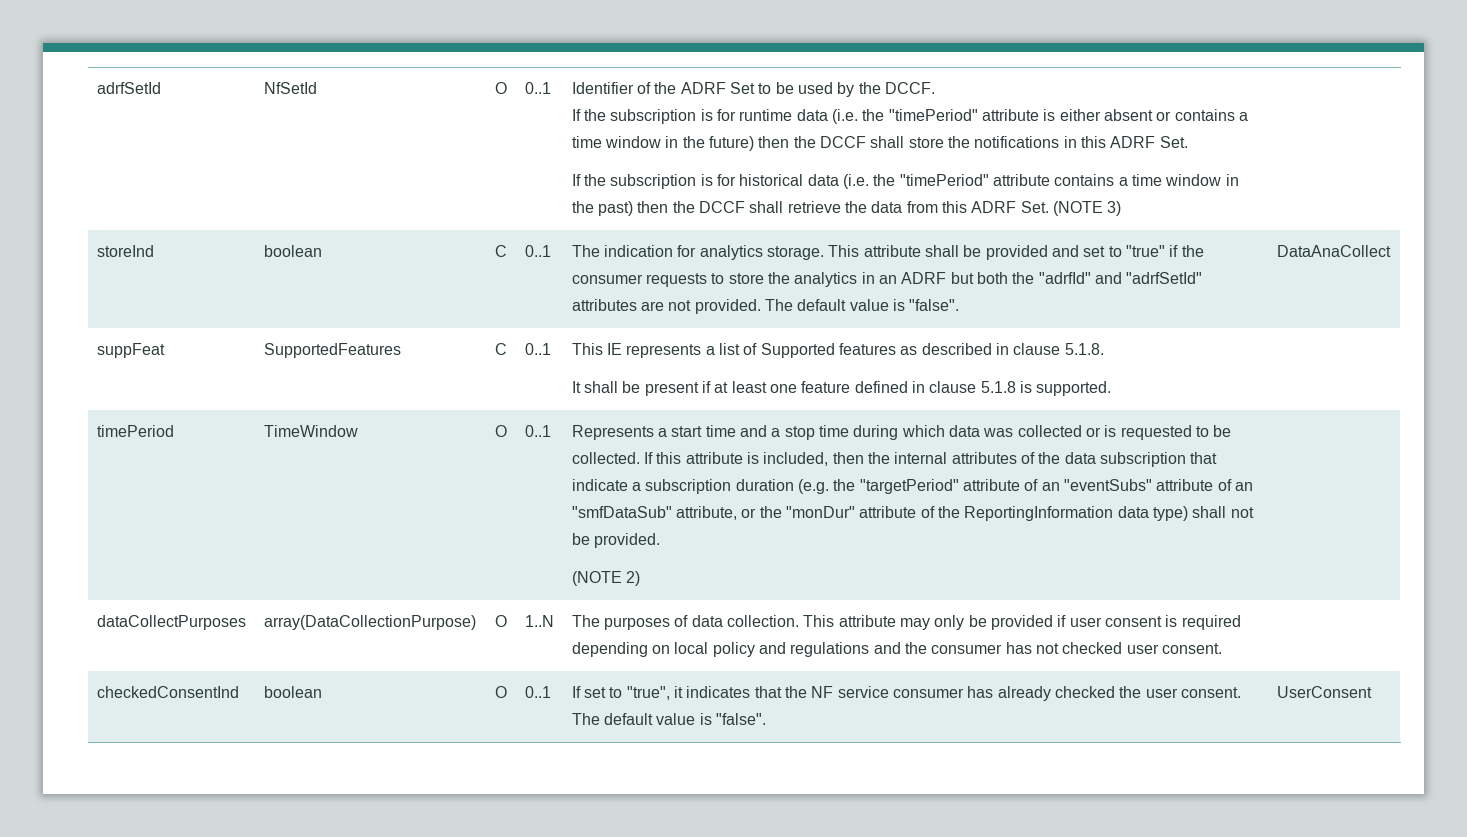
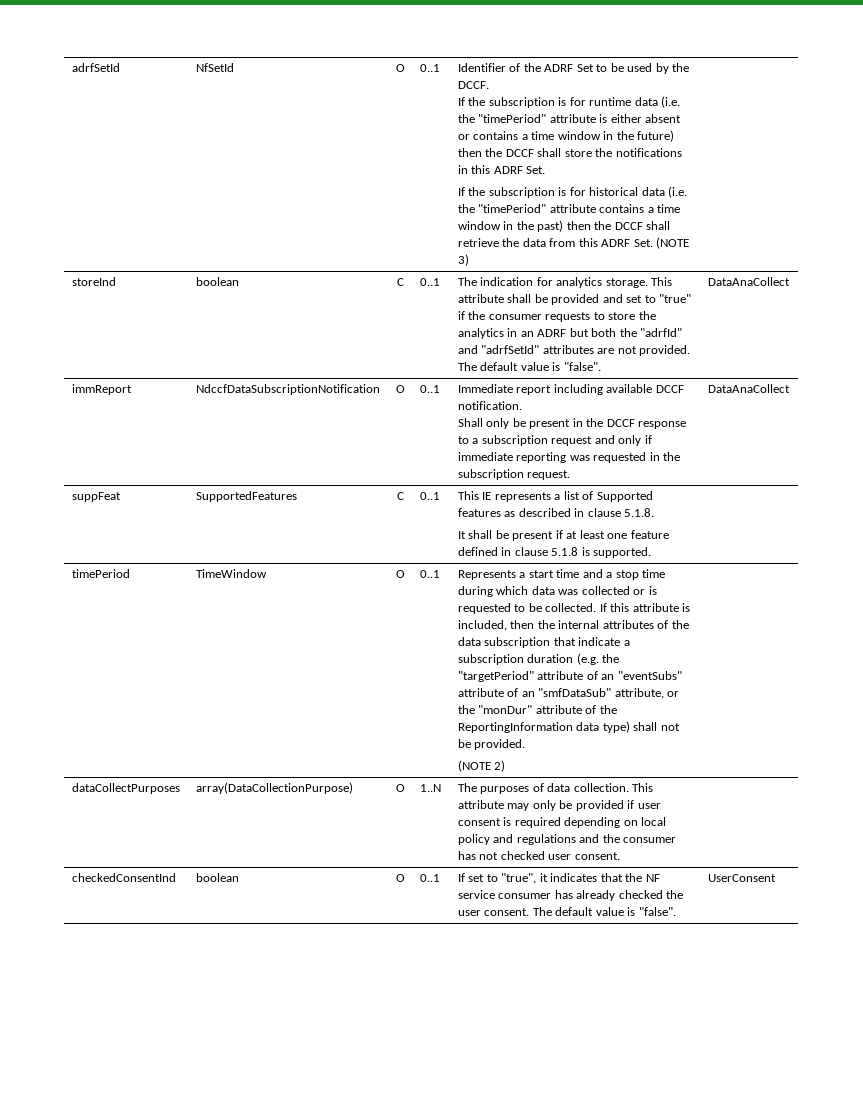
(1391, 251) none -> [71,384,132,395] [195,384,380,395] [395,385,405,393] [419,385,440,393] [457,384,684,395] [457,401,522,410] [457,418,687,429] [457,435,652,446] [457,452,681,463] [457,469,571,480] [707,384,790,393] // immReport | NdccfDataSubscriptionNotification | O | 0..1 | Immediate report including available DCCF notification. // Shall only be present in the DCCF response to a subscription request and only if immediate reporting was requested in the subscription request. | DataAnaCollect

